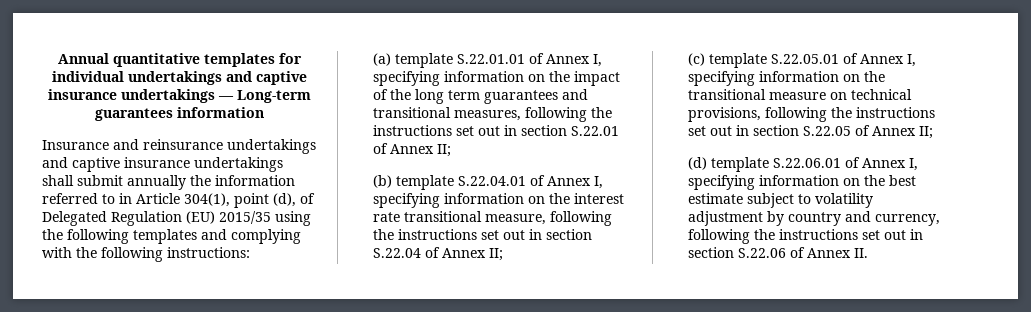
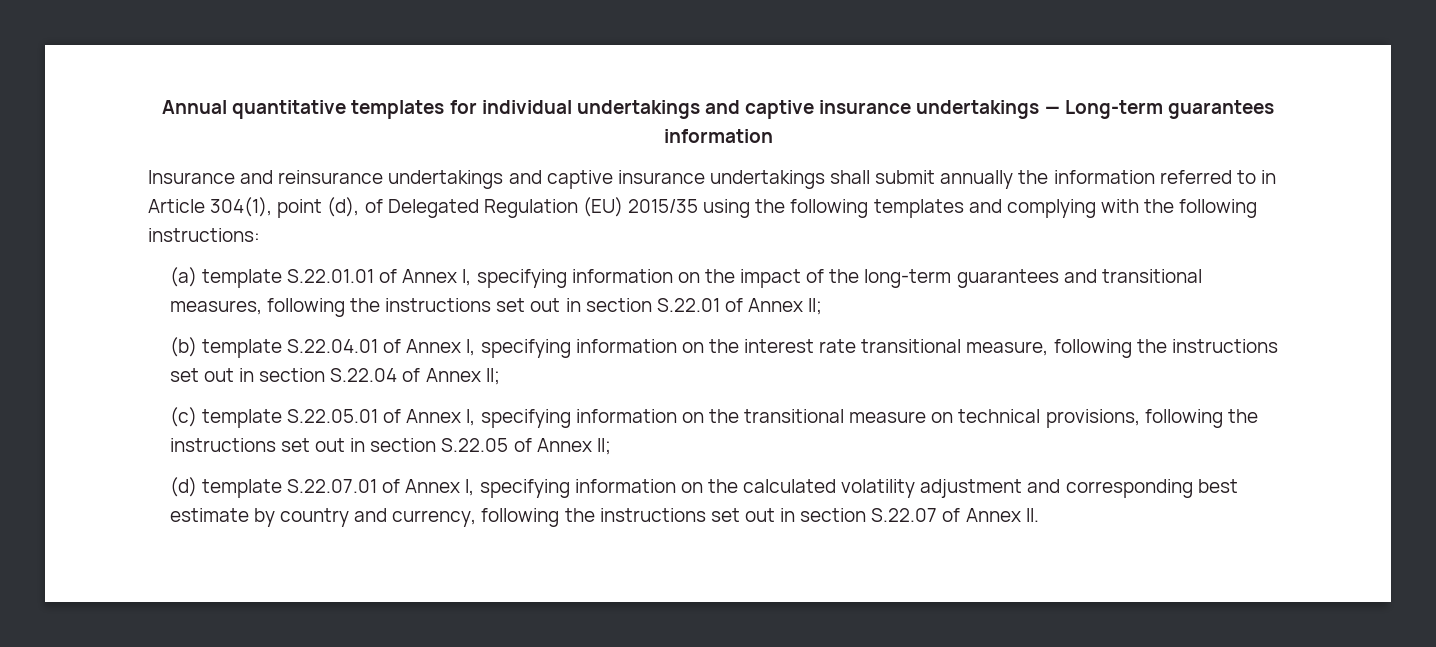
[414,89,480,104] long term -> [864,269,952,288] long-term
[772,157,918,171] [687,175,916,190] [687,193,873,208] [687,211,763,226] S.22.06.01 of Annex I, specifying information on the best estimate subject to volatility adjustment -> [287,479,1238,498] [169,508,249,522] S.22.07.01 of Annex I, specifying information on the calculated volatility adjustment and corresponding best estimate
[737,248,786,258] S.22.06 -> [871,508,938,522] S.22.07

